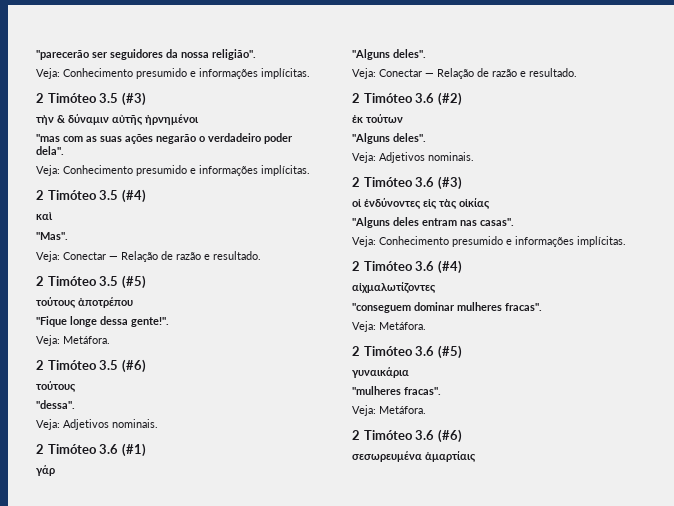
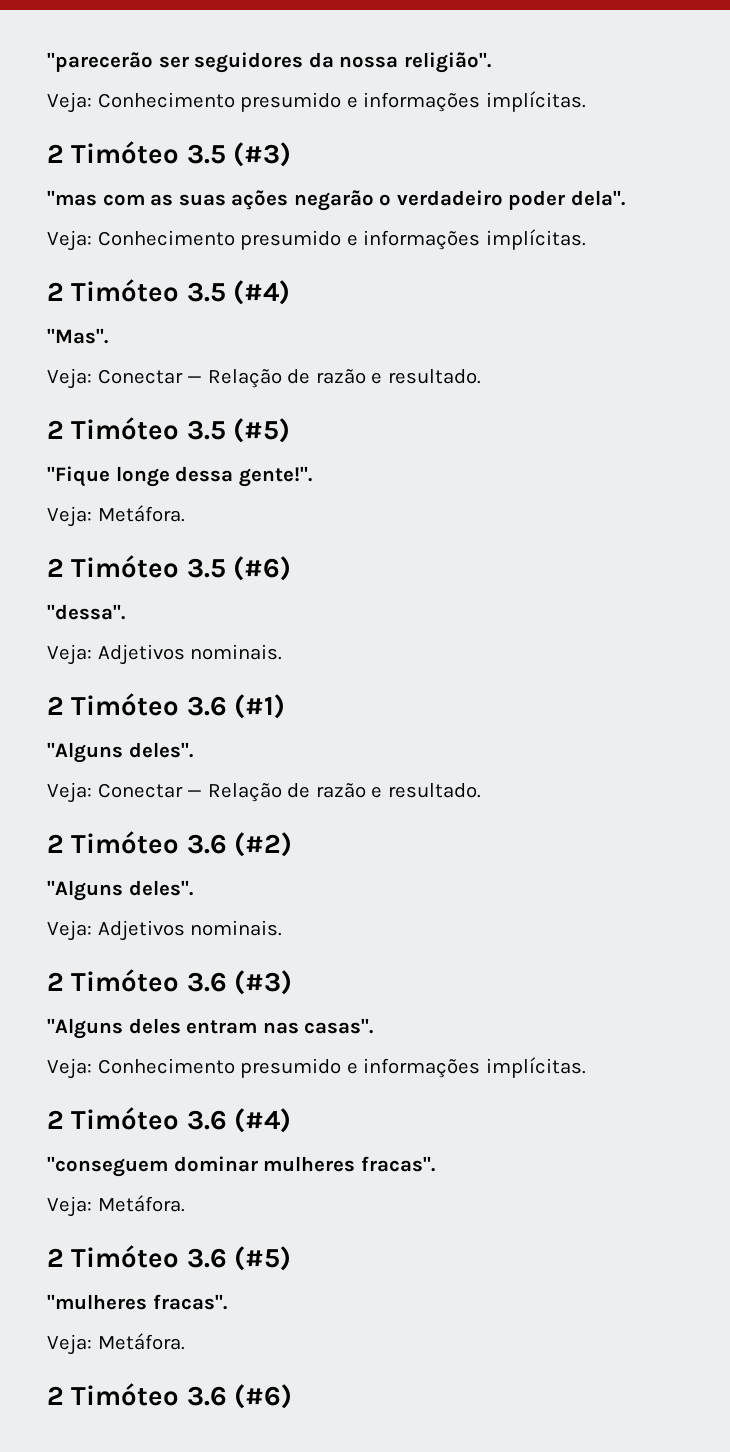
[36,114,199,125] // τὴν & δύναμιν αὐτῆς ἠρνημένοι -> (292, 154) none
[36,212,53,220] // καὶ -> (291, 292) none
[36,297,133,308] // τούτους ἀποτρέπου -> (291, 430) none
[36,381,76,392] // τούτους -> (292, 568) none
[36,465,55,476] // γάρ -> (286, 706) none
[352,114,403,123] // ἐκ τούτων -> (293, 844) none
[352,198,490,209] // οἱ ἐνδύνοντες εἰς τὰς οἰκίας -> (293, 982) none
[352,282,436,294] // αἰχμαλωτίζοντες -> (292, 1120) none
[352,367,409,378] // γυναικάρια -> (292, 1258) none
[352,451,476,462] // σεσωρευμένα ἁμαρτίαις -> (293, 1396) none

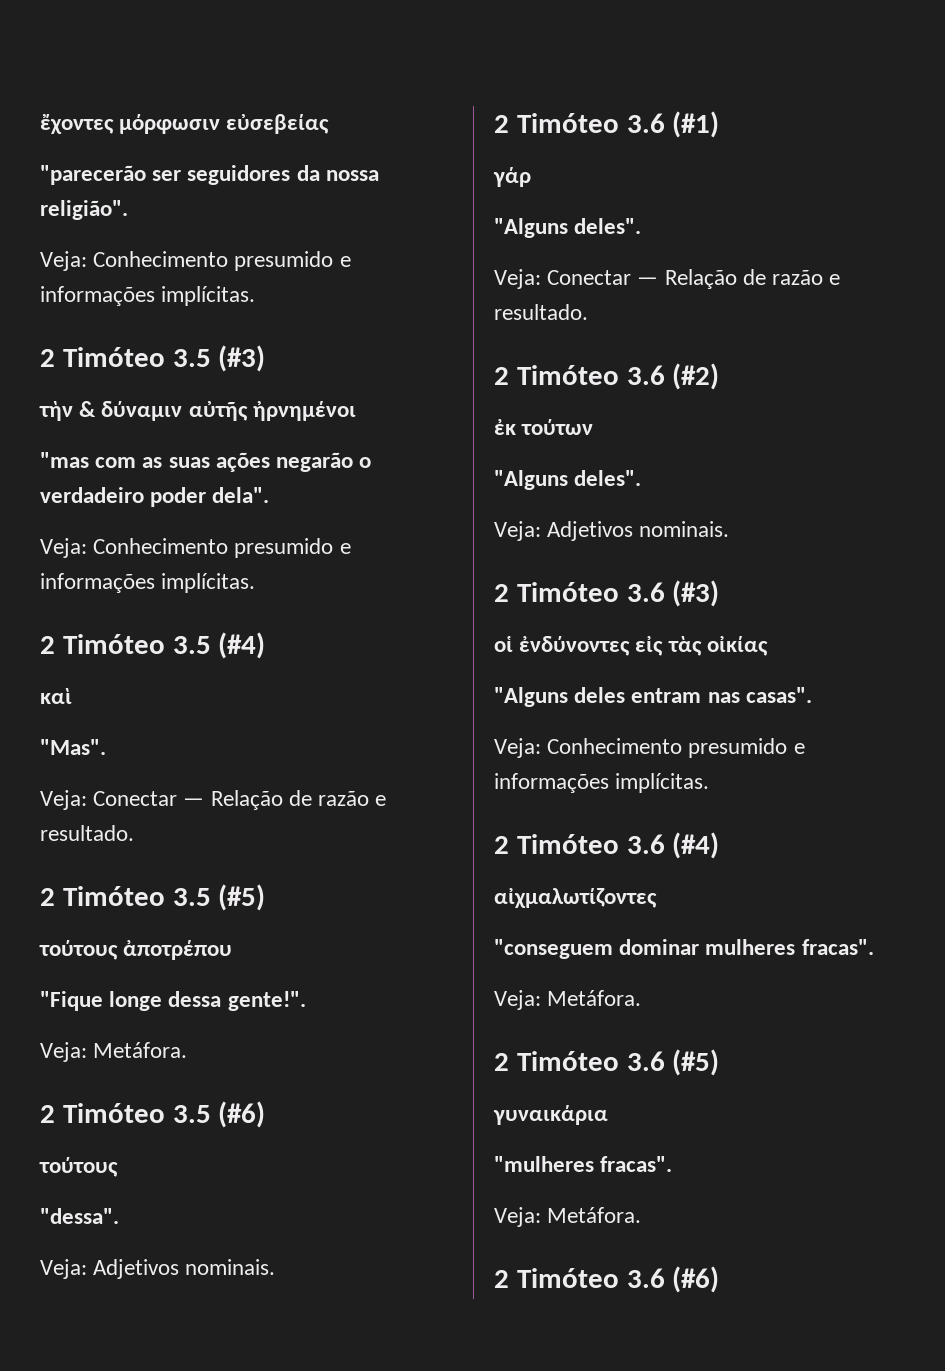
(47, 62) none -> [40,114,330,134] ἔχοντες μόρφωσιν εὐσεβείας //
(292, 154) none -> [39,401,356,421] // τὴν & δύναμιν αὐτῆς ἠρνημένοι
(291, 292) none -> [40,688,72,704] // καὶ
(291, 430) none -> [39,940,233,960] // τούτους ἀποτρέπου
(292, 568) none -> [39,1157,118,1177] // τούτους
(286, 706) none -> [493,167,531,187] // γάρ
(293, 844) none -> [494,419,594,435] // ἐκ τούτων
(293, 982) none -> [494,636,768,656] // οἱ ἐνδύνοντες εἰς τὰς οἰκίας
(292, 1120) none -> [494,888,657,908] // αἰχμαλωτίζοντες
(292, 1258) none -> [493,1105,608,1125] // γυναικάρια

